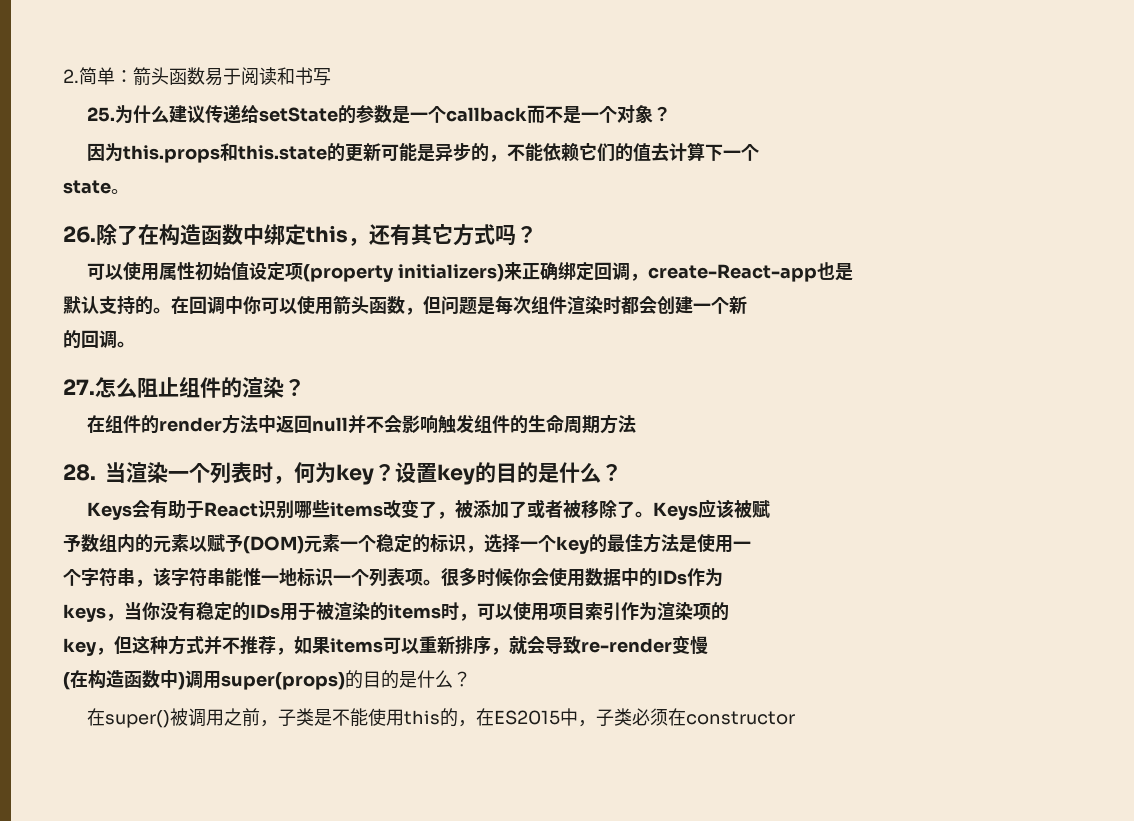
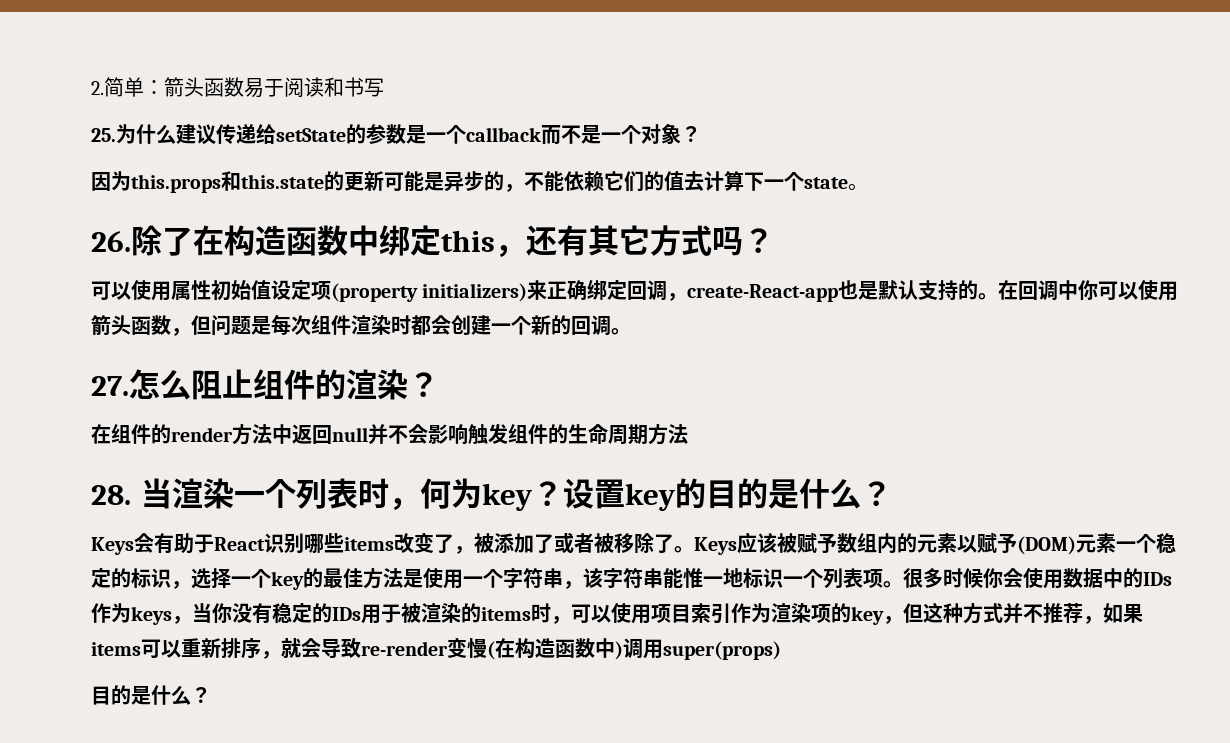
(760, 152) // -> (804, 181) none
(854, 272) // -> (879, 290) none
(747, 305) // -> (551, 325) none
(771, 509) // -> (817, 543) none
(751, 545) // -> (483, 581) none
(723, 577) // -> (131, 613) none
(729, 611) // -> (851, 613) none
(708, 645) // -> (487, 648) none
[345,670,471,689] [87,708,796,728] 的目的是什么？ // 在super()被调用之前，子类是不能使用this的，在ES2015中，子类必须在constructor -> [91,685,211,705] // 目的是什么？

